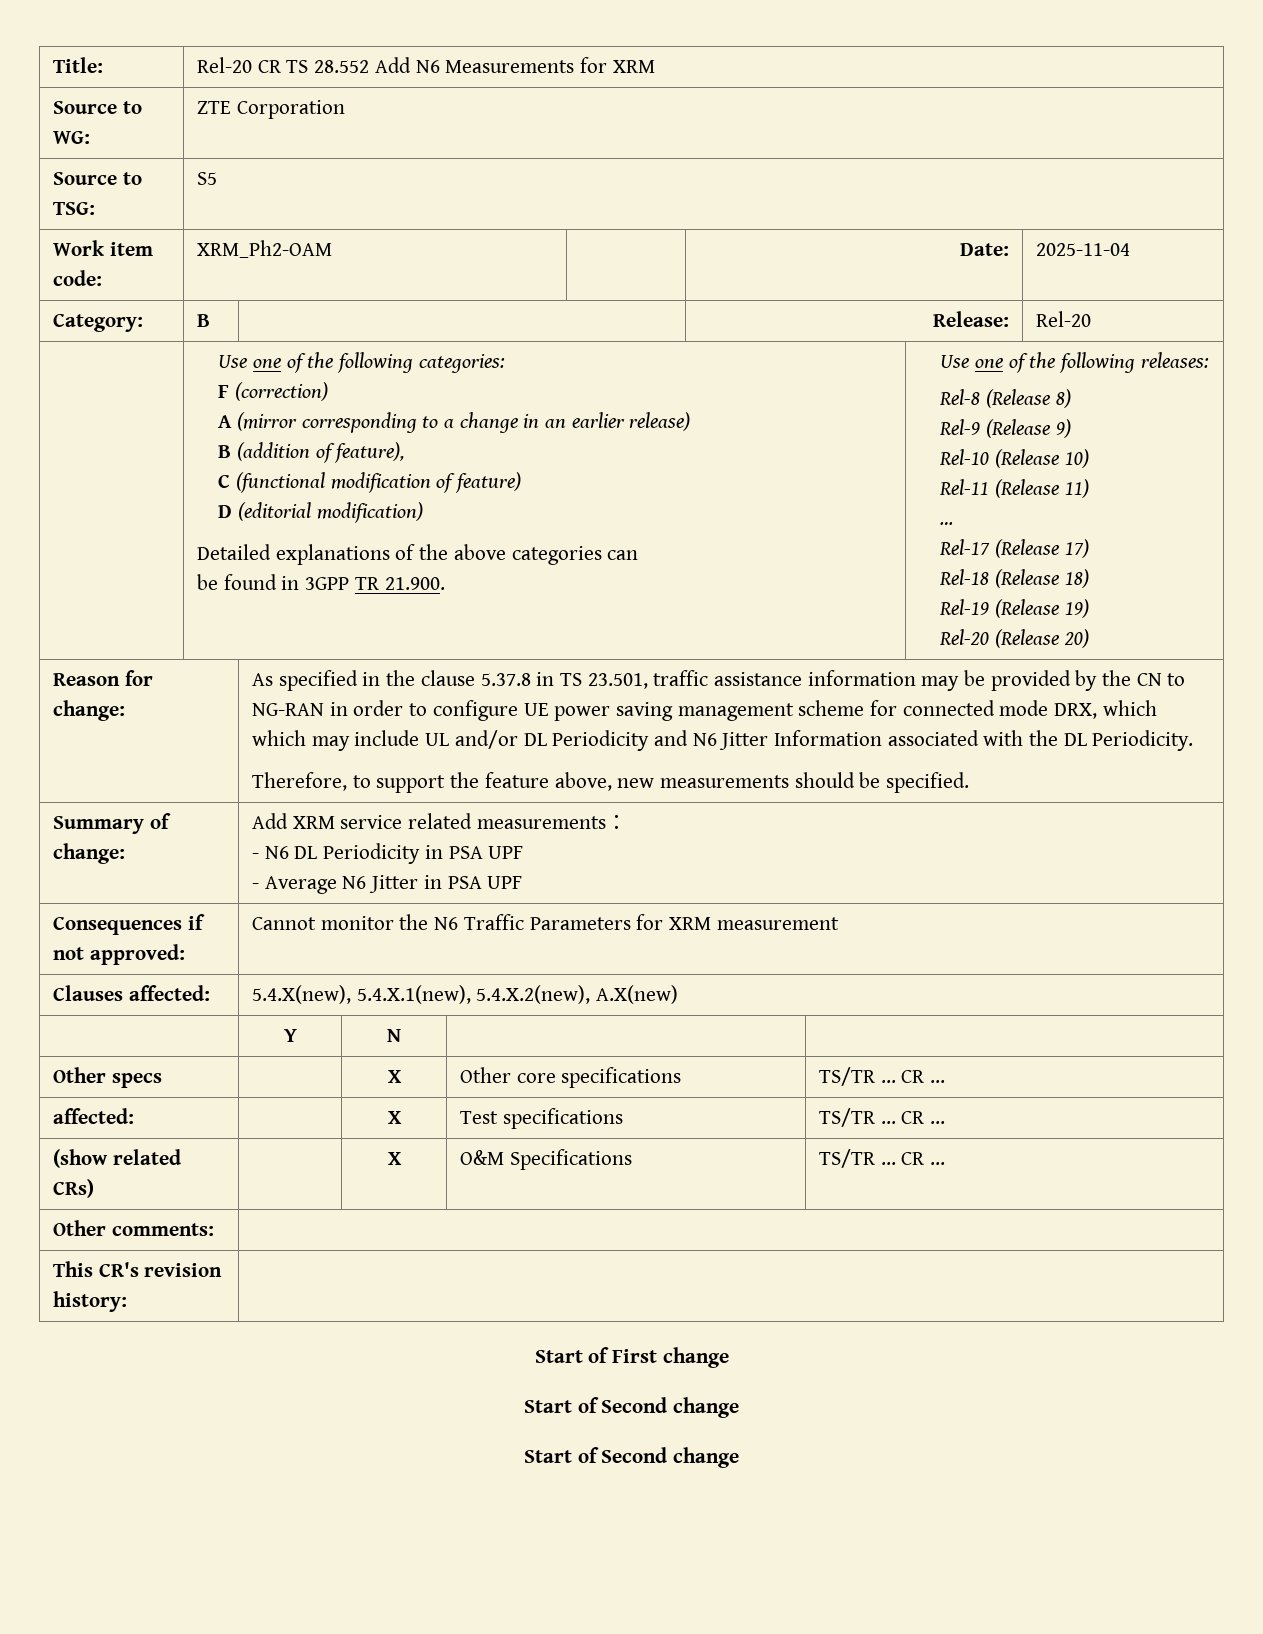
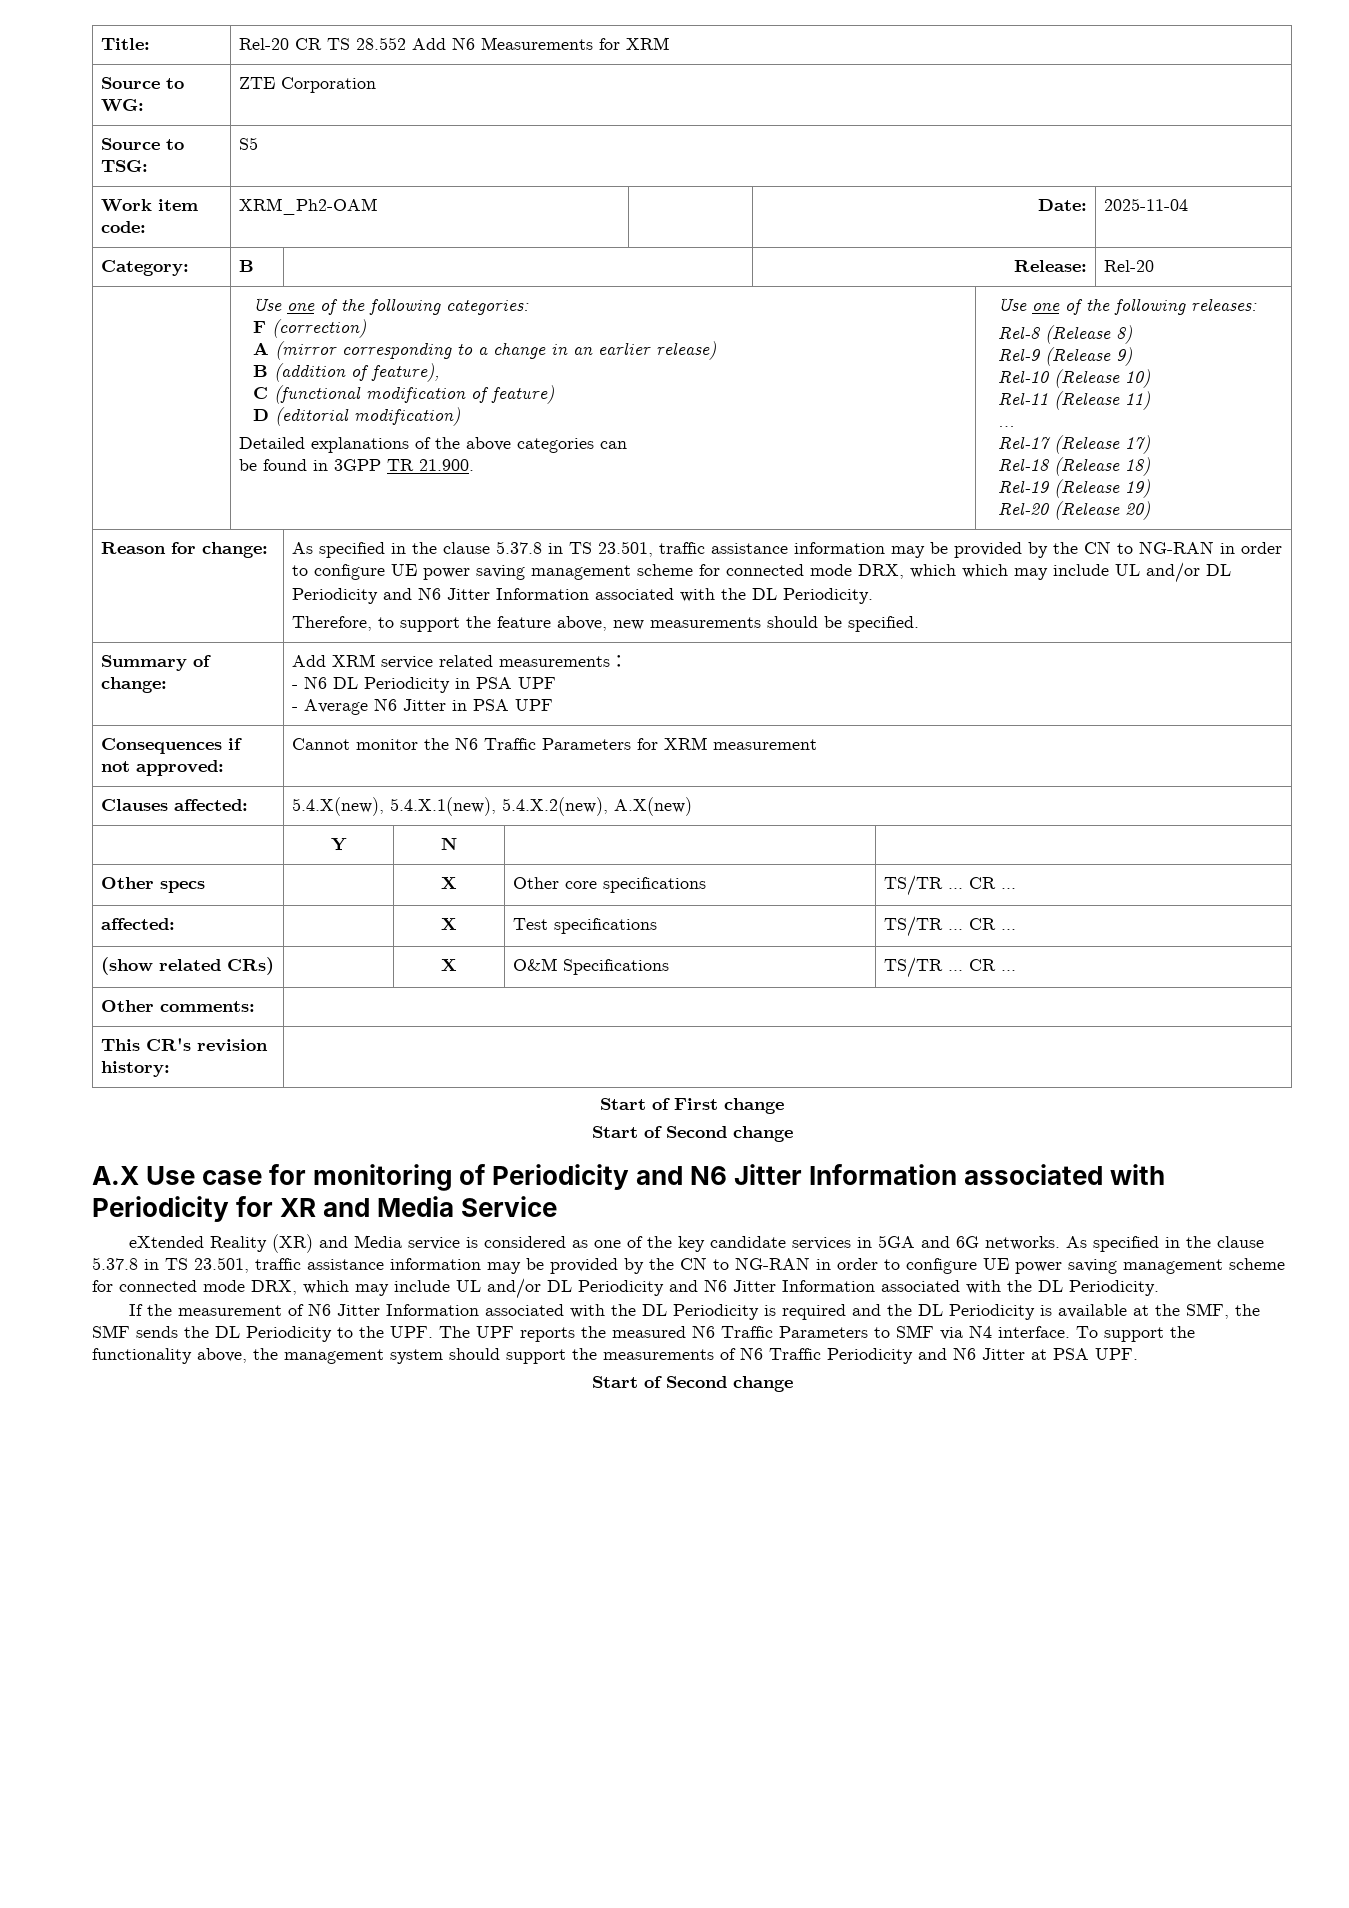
(740, 1407) none -> [92,1164,1166,1191] [92,1196,558,1222] [128,1234,1264,1253] [92,1257,1285,1274] [92,1278,1159,1299] [128,1303,1260,1320] [92,1325,1195,1342] [92,1347,1138,1364] // A.X Use case for monitoring of Periodicity and N6 Jitter Information associated with Periodicity for XR and Media Service // eXtended Reality (XR) and Media service is considered as one of the key candidate services in 5GA and 6G networks. As specified in the clause 5.37.8 in TS 23.501, traffic assistance information may be provided by the CN to NG-RAN in order to configure UE power saving management scheme for connected mode DRX, which may include UL and/or DL Periodicity and N6 Jitter Information associated with the DL Periodicity. // If the measurement of N6 Jitter Information associated with the DL Periodicity is required and the DL Periodicity is available at the SMF, the SMF sends the DL Periodicity to the UPF. The UPF reports the measured N6 Traffic Parameters to SMF via N4 interface. To support the functionality above, the management system should support the measurements of N6 Traffic Periodicity and N6 Jitter at PSA UPF.

